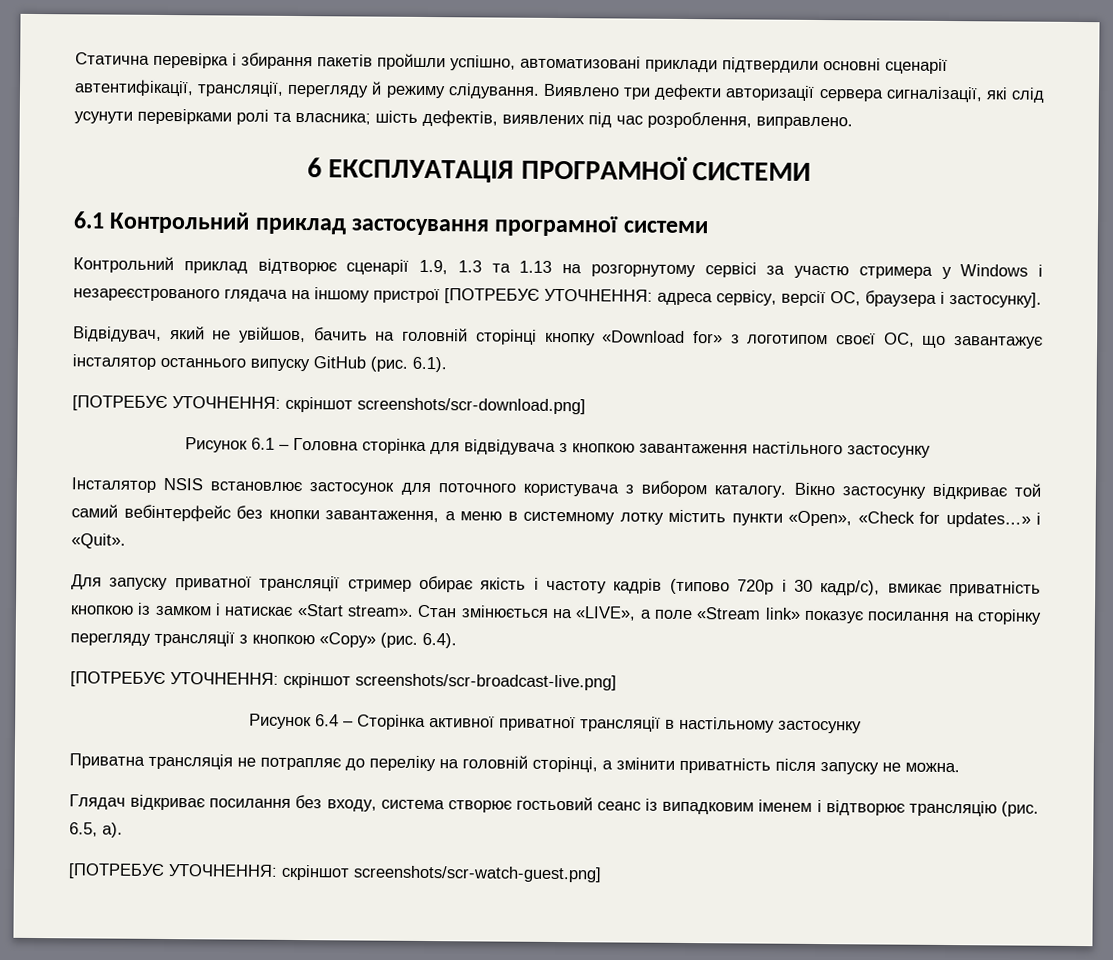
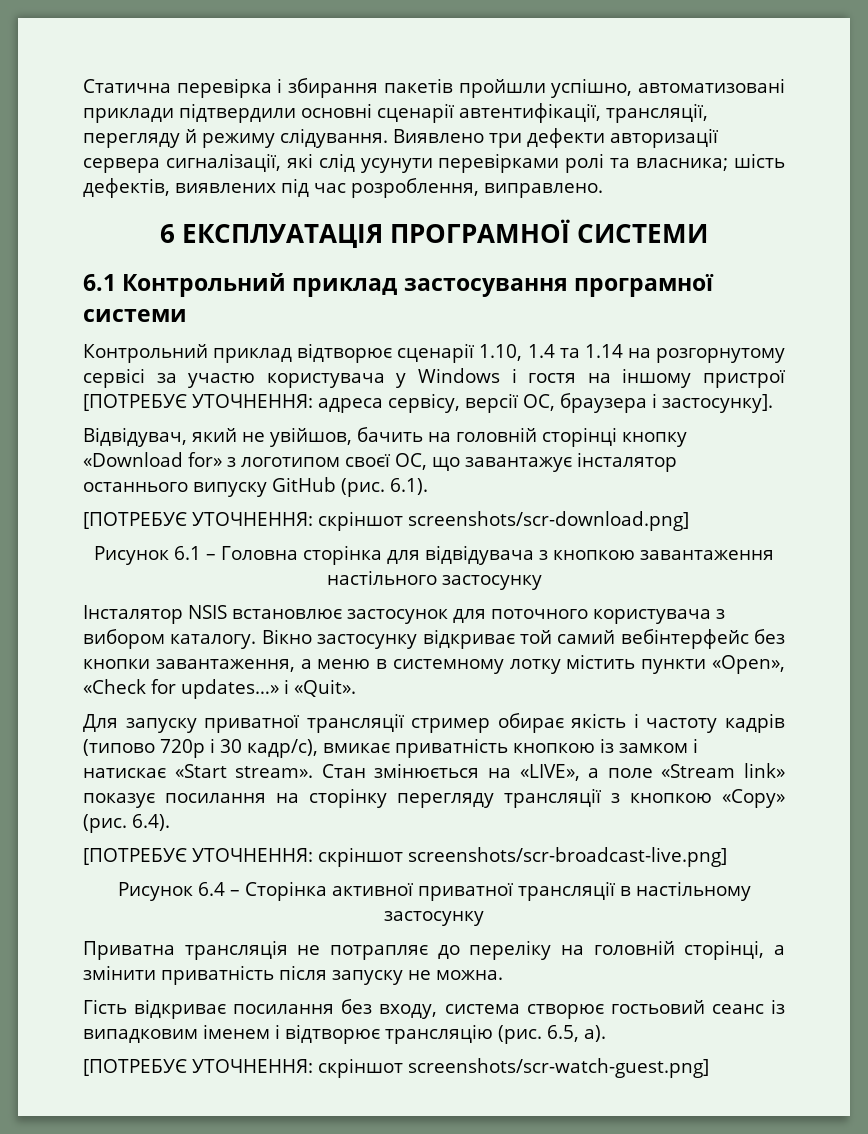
[419,259,553,275] 1.9, 1.3 та 1.13 -> [479,344,623,361] 1.10, 1.4 та 1.14
[858,266,933,279] стримера -> [266,373,385,388] користувача
[73,288,288,302] незареєстрованого глядача -> [528,373,577,383] гостя
[69,794,126,810] Глядач -> [83,999,127,1014] Гість

